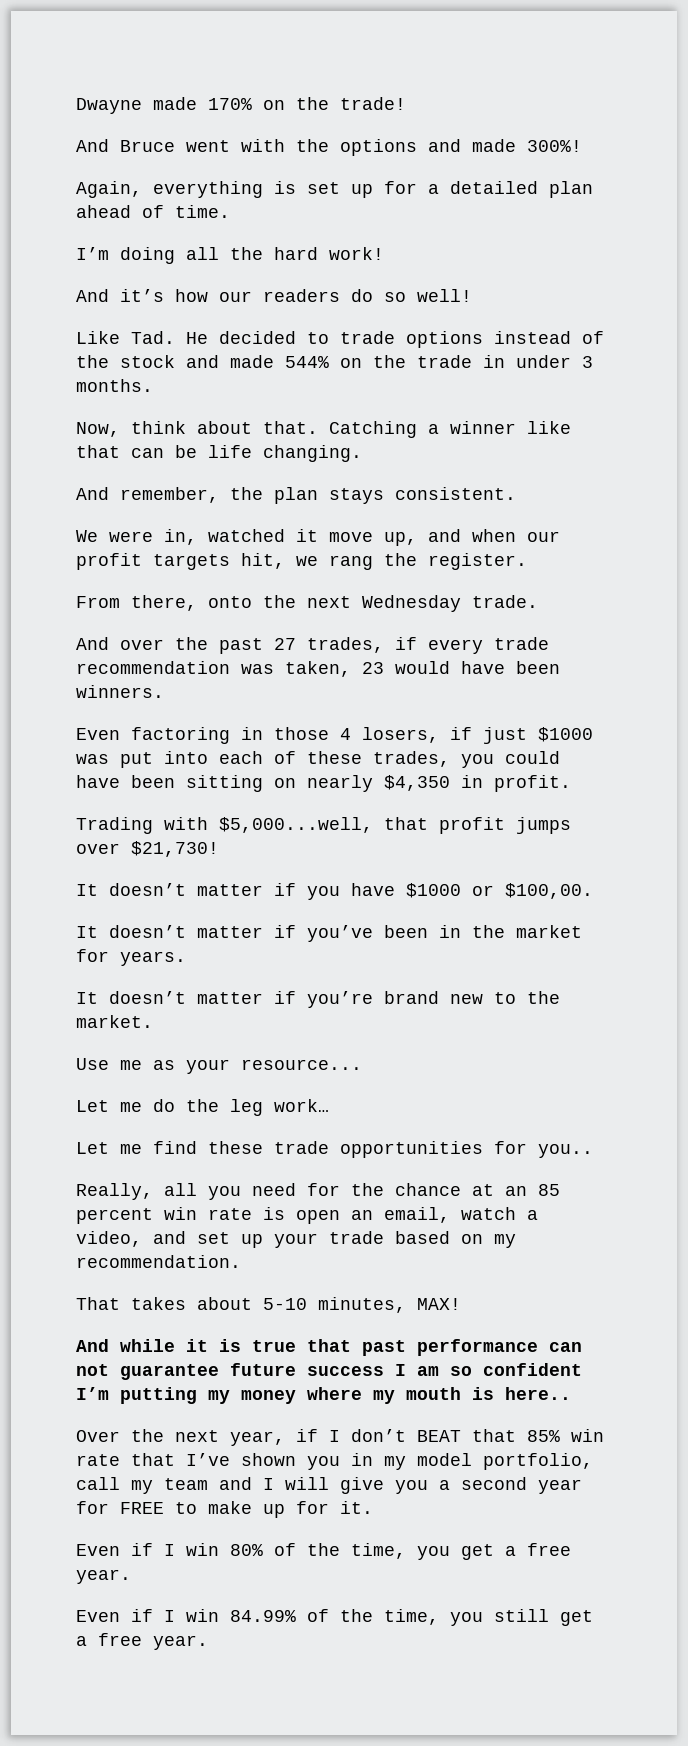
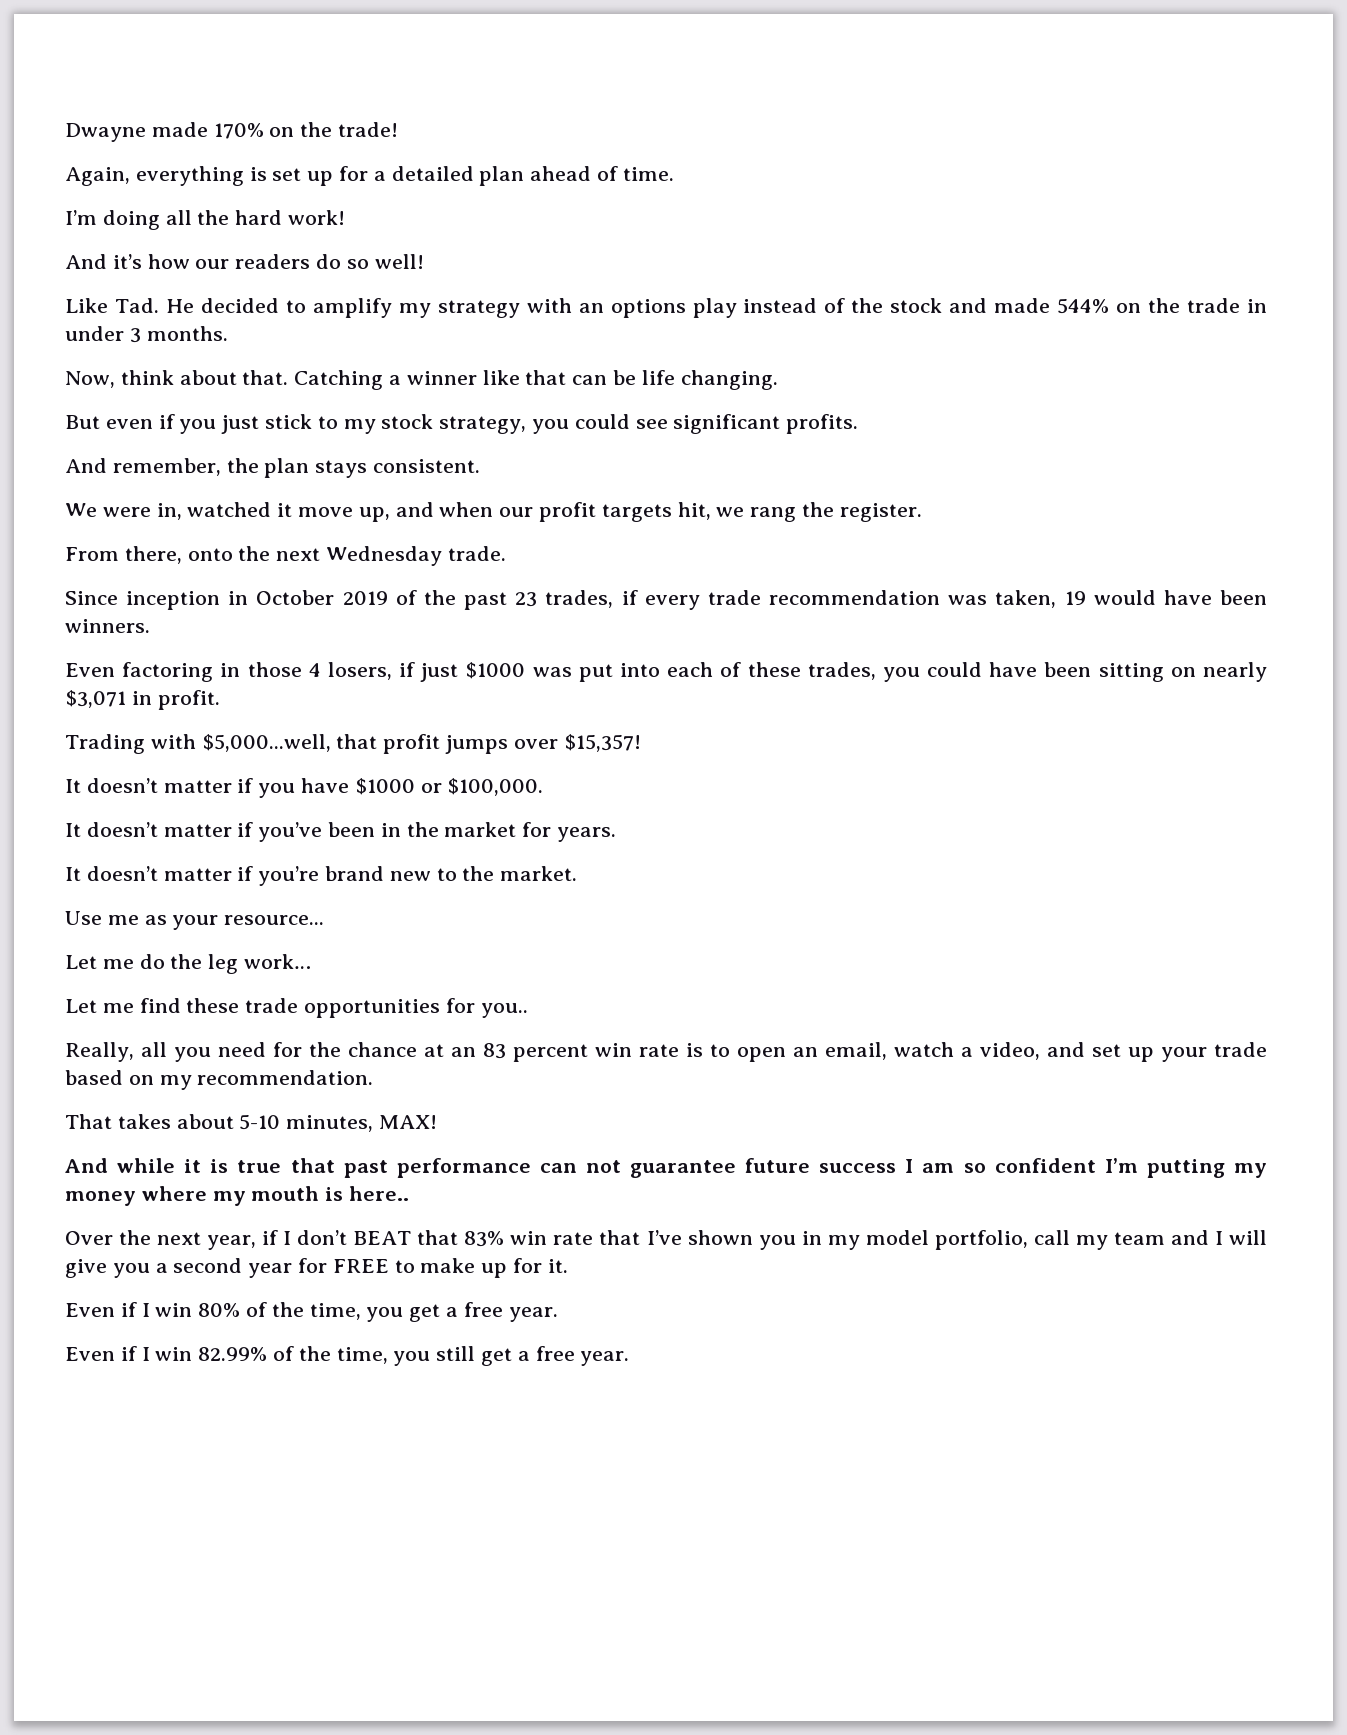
[76,139,582,156] // And Bruce went with the options and made 300%! -> (399, 129) none
[340,331,483,348] trade options -> [312,298,737,318] amplify my strategy with an options play
(362, 453) none -> [65,414,859,434] // But even if you just stick to my stock strategy, you could see significant profits.
[76,637,164,650] And over -> [65,590,417,610] Since inception in October 2019 of
[274,638,296,650] 27 -> [515,592,538,607] 23
[362,662,384,674] 23 -> [1064,591,1086,605] 19
[384,775,450,791] $4,350 -> [65,690,126,708] $3,071
[131,841,219,857] $21,730! -> [563,734,641,752] $15,357!
[505,883,593,899] $100,00. -> [447,778,544,796] $100,000.
[538,1184,560,1196] 85 -> [483,1043,506,1059] 83
(285, 1213) none -> [710,1044,730,1057] to
[527,1430,560,1442] 85% -> [464,1231,505,1247] 83%
[230,1610,296,1622] 84.99% -> [198,1347,268,1361] 82.99%

